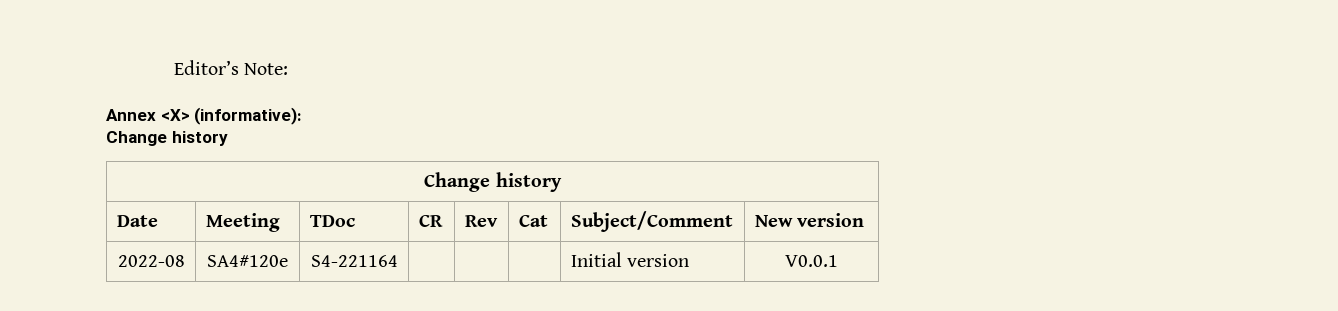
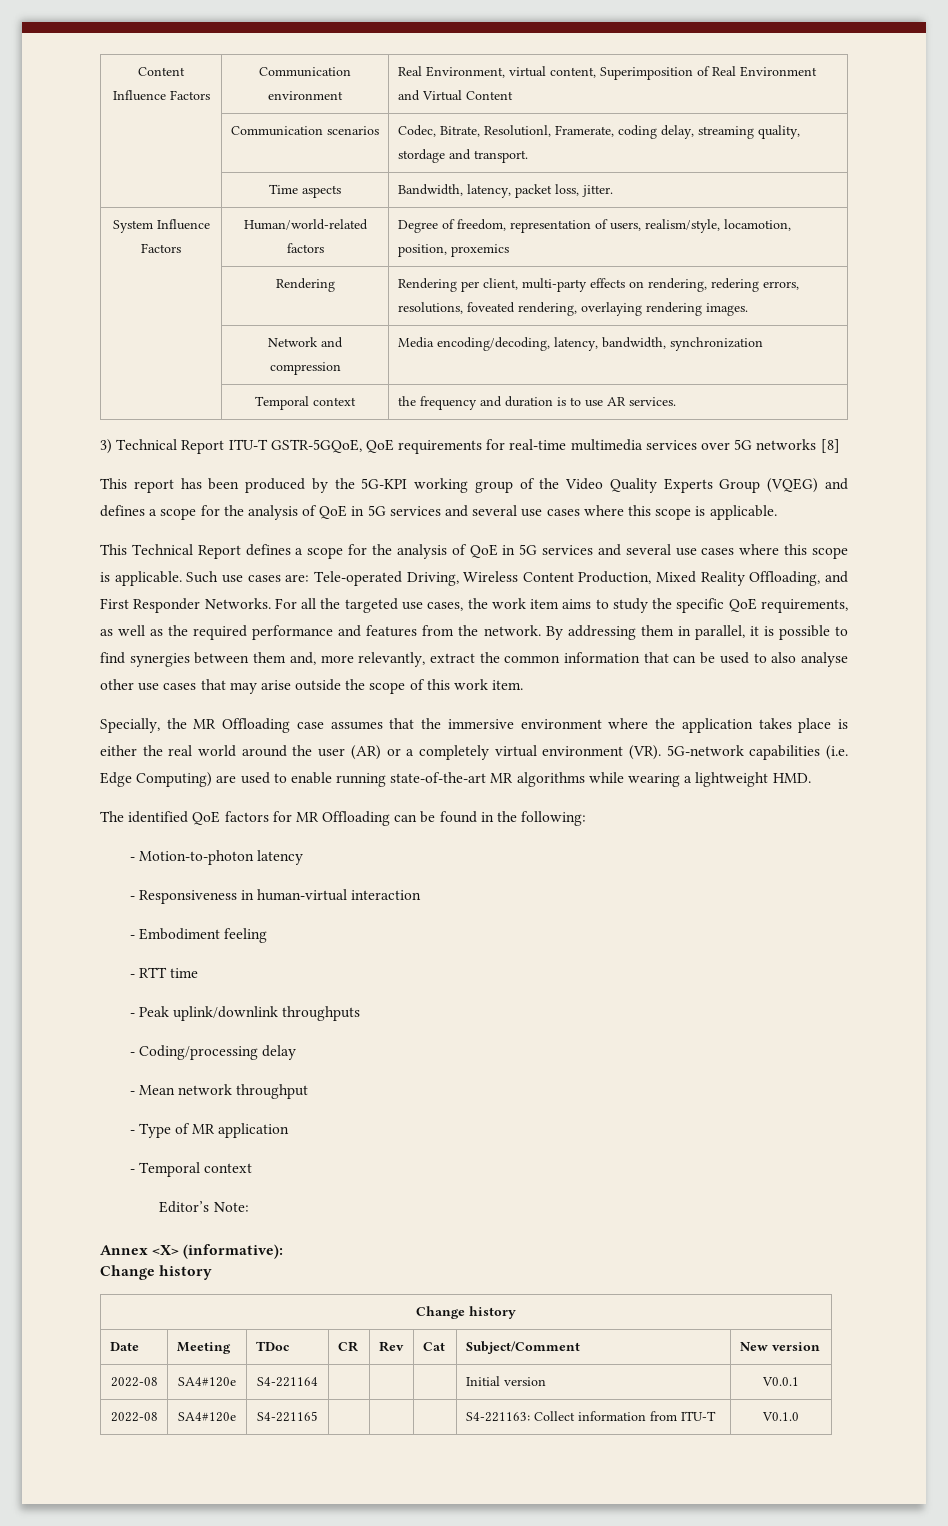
(173, 67) none -> [138,67,185,76] [112,90,210,101] [259,67,351,77] [268,91,343,100] [397,66,817,80] [397,90,513,101] [231,126,379,136] [397,125,800,139] [397,149,528,163] [269,184,341,198] [397,184,613,198] [112,219,210,233] [141,243,181,253] [243,219,368,230] [286,243,324,253] [397,219,791,233] [397,244,509,257] [275,278,335,292] [397,278,799,292] [397,302,748,316] [268,337,343,348] [269,362,341,375] [397,337,763,351] [255,396,356,410] [397,396,676,410] [100,439,840,454] [100,478,848,493] [100,505,777,520] [100,544,849,559] [100,571,848,586] [100,598,849,613] [100,625,849,640] [100,652,849,667] [100,679,524,694] [100,718,849,733] [100,745,848,760] [100,772,811,787] [100,811,587,826] [129,850,304,865] [129,889,422,904] [129,928,268,943] [129,967,199,978] [129,1006,361,1021] [129,1045,297,1060] [129,1084,309,1099] [129,1123,290,1138] [129,1162,253,1177] Content Influence Factors | Communication environment | Real Environment, virtual content, Superimposition of Real Environment and Virtual Content // | Communication scenarios | Codec, Bitrate, Resolutionl, Framerate, coding delay, streaming quality, stordage and transport. // | Time aspects | Bandwidth, latency, packet loss, jitter. // System Influence Factors | Human/world-related factors | Degree of freedom, representation of users, realism/style, locamotion, position, proxemics // | Rendering | Rendering per client, multi-party effects on rendering, redering errors, resolutions, foveated rendering, overlaying rendering images. // | Network and compression | Media encoding/decoding, latency, bandwidth, synchronization // | Temporal context | the frequency and duration is to use AR services. // 3) Technical Report ITU-T GSTR-5GQoE, QoE requirements for real-time multimedia services over 5G networks [8] // This report has been produced by the 5G-KPI working group of the Video Quality Experts Group (VQEG) and defines a scope for the analysis of QoE in 5G services and several use cases where this scope is applicable. // This Technical Report defines a scope for the analysis of QoE in 5G services and several use cases where this scope is applicable. Such use cases are: Tele-operated Driving, Wireless Content Production, Mixed Reality Offloading, and First Responder Networks. For all the targeted use cases, the work item aims to study the specific QoE requirements, as well as the required performance and features from the network. By addressing them in parallel, it is possible to find synergies between them and, more relevantly, extract the common information that can be used to also analyse other use cases that may arise outside the scope of this work item. // Specially, the MR Offloading case assumes that the immersive environment where the application takes place is either the real world around the user (AR) or a completely virtual environment (VR). 5G-network capabilities (i.e. Edge Computing) are used to enable running state-of-the-art MR algorithms while wearing a lightweight HMD. // The identified QoE factors for MR Offloading can be found in the following: // - Motion-to-photon latency // - Responsiveness in human-virtual interaction // - Embodiment feeling // - RTT time // - Peak uplink/downlink throughputs // - Coding/processing delay // - Mean network throughput // - Type of MR application // - Temporal context //
(838, 261) none -> [110,1412,158,1422] [178,1412,236,1422] [257,1411,318,1422] [465,1411,716,1422] [762,1412,799,1421] // 2022-08 | SA4#120e | S4-221165 | | | | S4-221163: Collect information from ITU-T | V0.1.0

